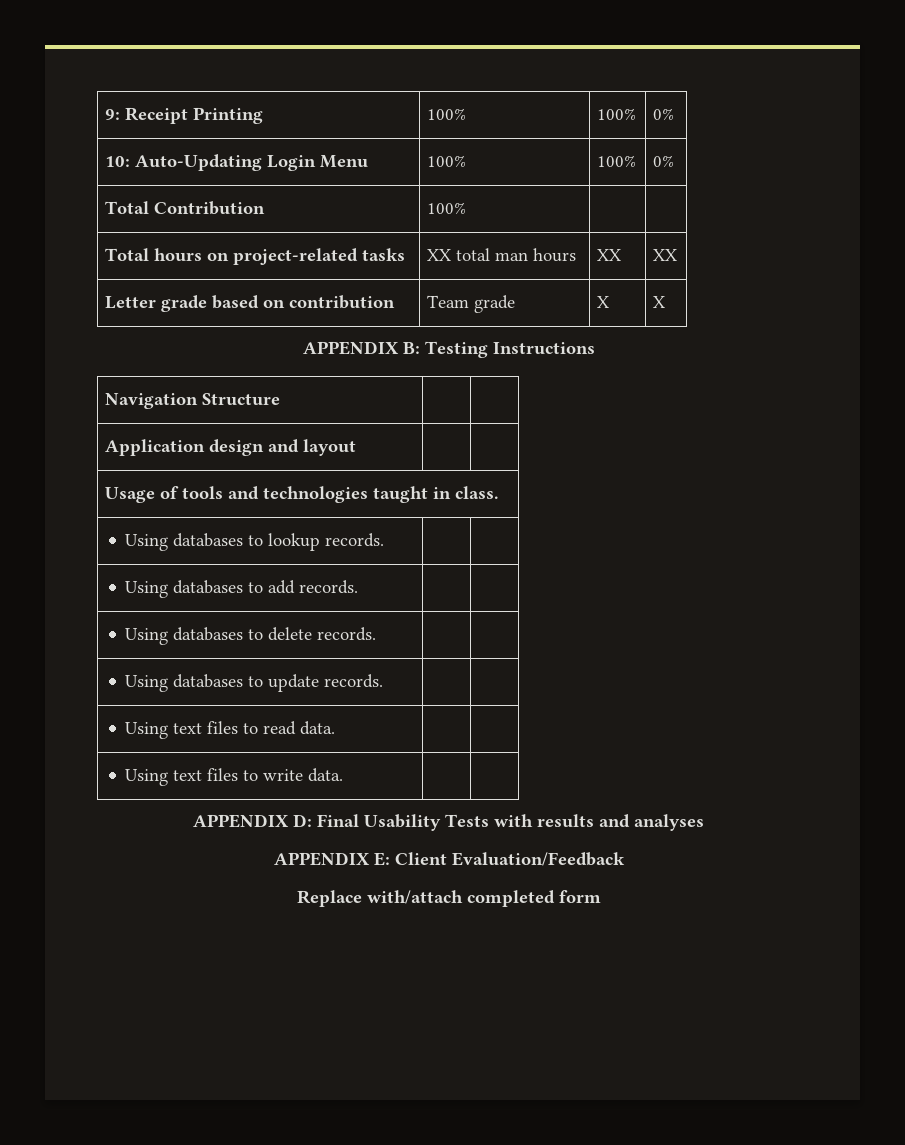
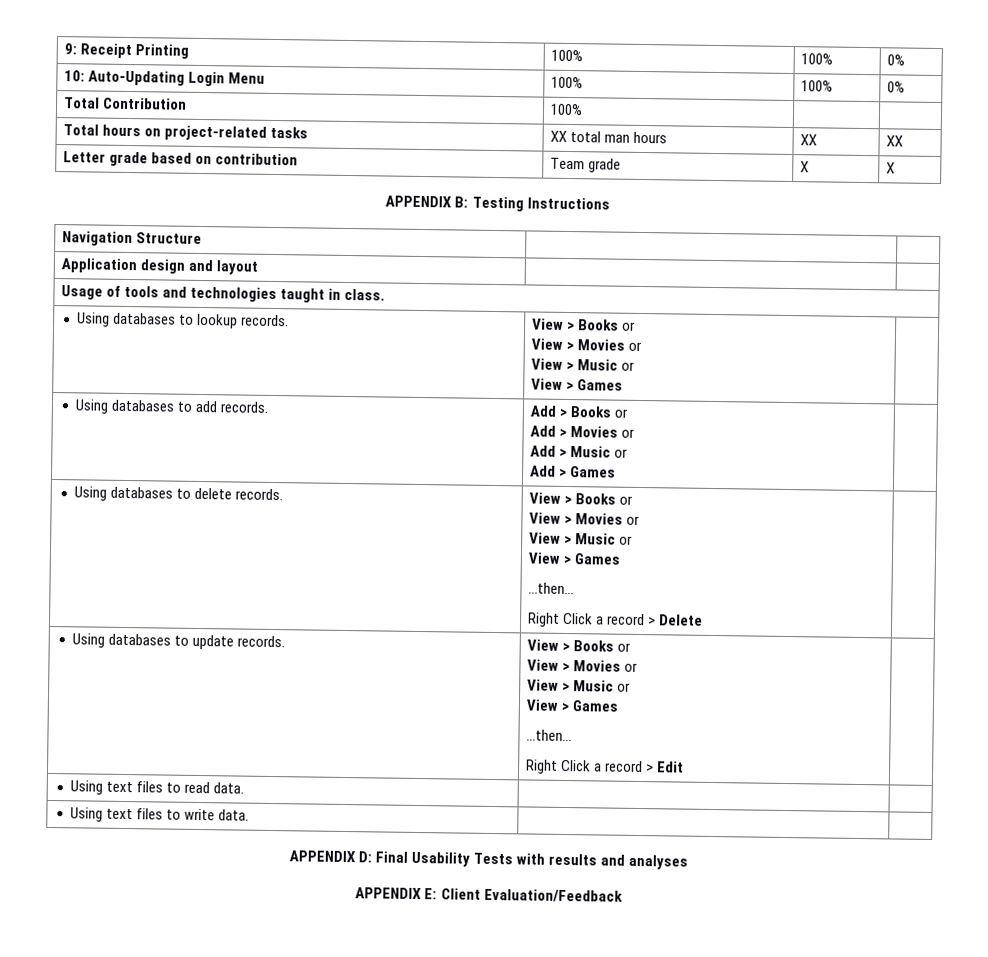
(385, 540) none -> [531,318,636,331] [530,338,642,351] [530,358,635,371] [530,378,623,391] View > Books or // View > Movies or // View > Music or // View > Games
(359, 587) none -> [529,405,628,418] [529,425,635,438] [529,445,628,458] [529,465,616,478] Add > Books or // Add > Movies or // Add > Music or // Add > Games
(377, 634) none -> [528,492,633,505] [528,512,640,525] [528,532,633,545] [527,552,620,565] [527,582,574,595] [526,612,703,627] View > Books or // View > Movies or // View > Music or // View > Games // …then… // Right Click a record > Delete
(384, 681) none -> [526,639,631,652] [526,659,638,672] [526,679,631,692] [525,699,618,712] [525,729,572,742] [524,759,684,774] View > Books or // View > Movies or // View > Music or // View > Games // …then… // Right Click a record > Edit
[296,890,601,907] // Replace with/attach completed form -> (623, 895) none

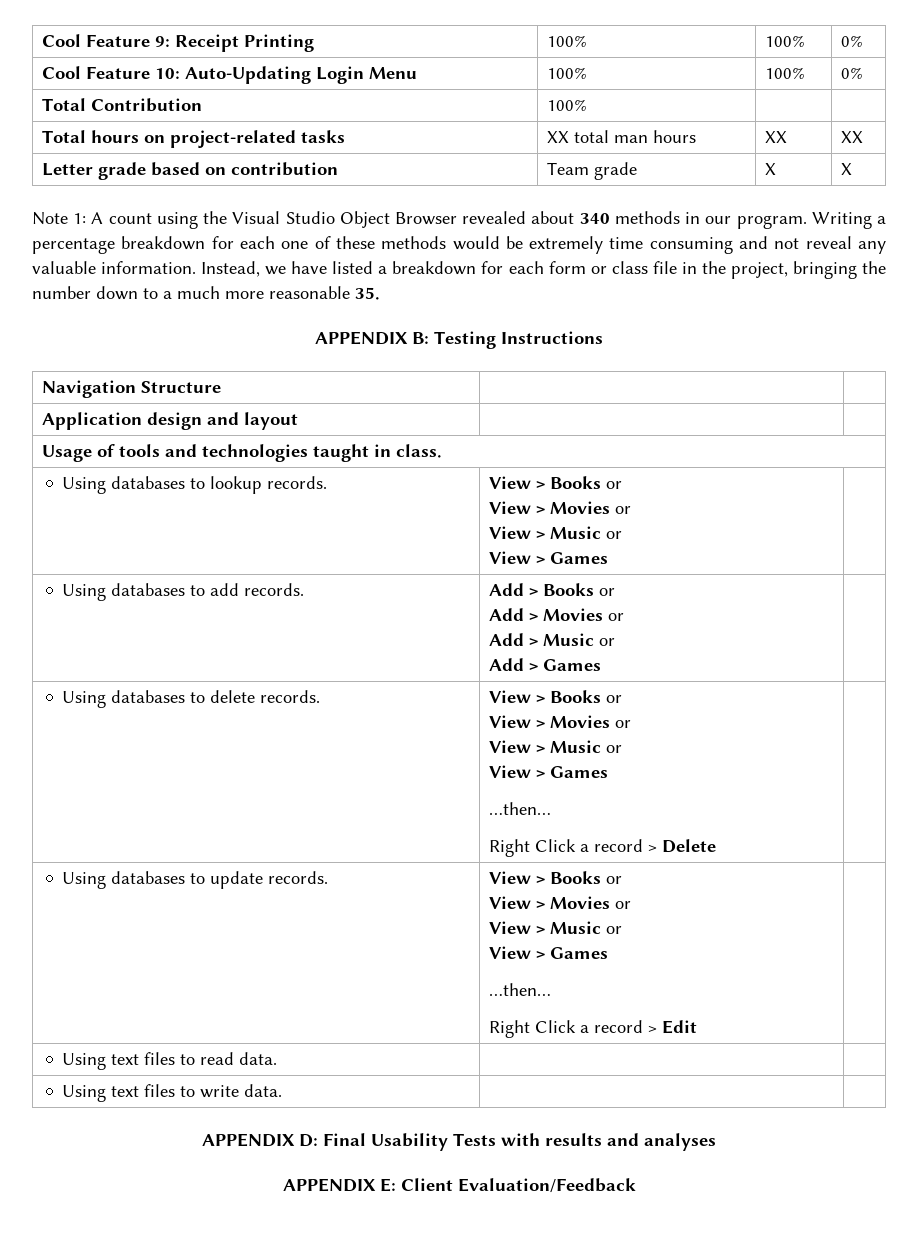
(63, 49) none -> [41,34,150,47] Cool Feature
(905, 60) none -> [41,66,150,79] Cool Feature
(895, 168) none -> [32,211,886,229] [32,236,886,254] [32,261,886,279] [32,286,380,300] // Note 1: A count using the Visual Studio Object Browser revealed about 340 methods in our program. Writing a percentage breakdown for each one of these methods would be extremely time consuming and not reveal any valuable information. Instead, we have listed a breakdown for each form or class file in the project, bringing the number down to a much more reasonable 35.

